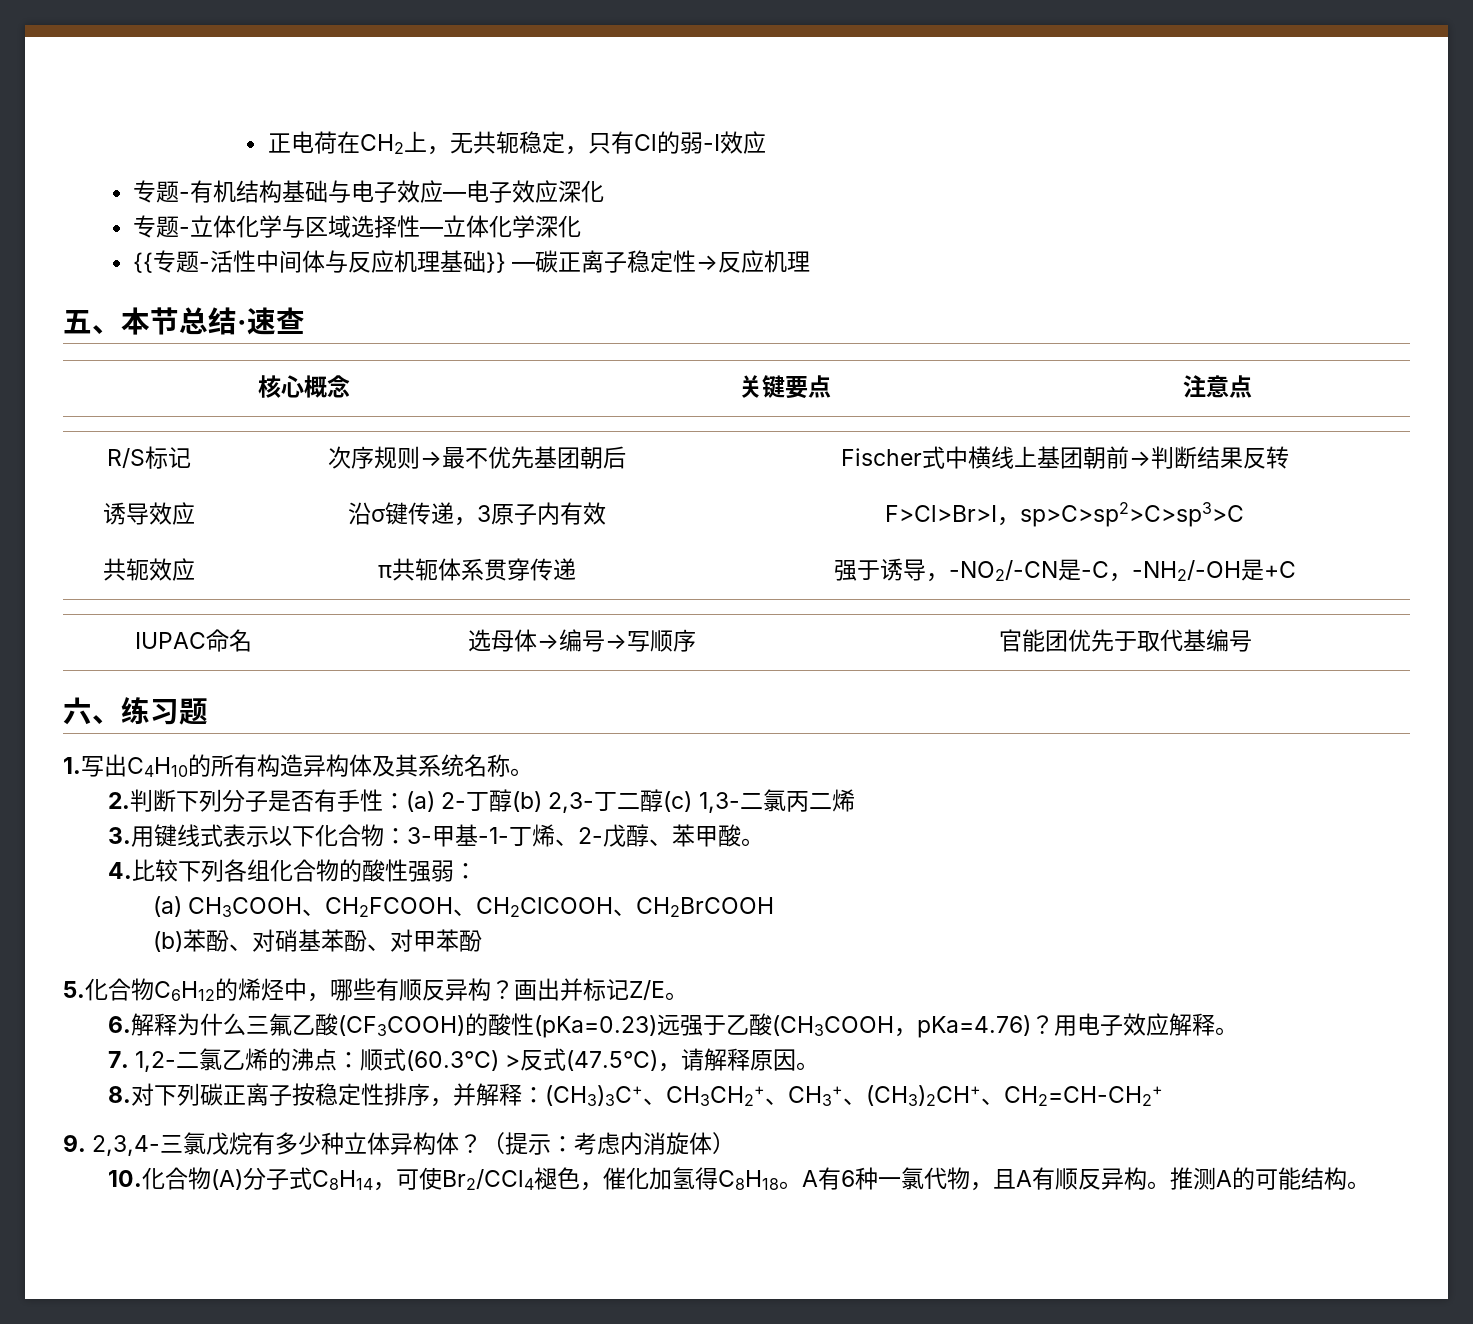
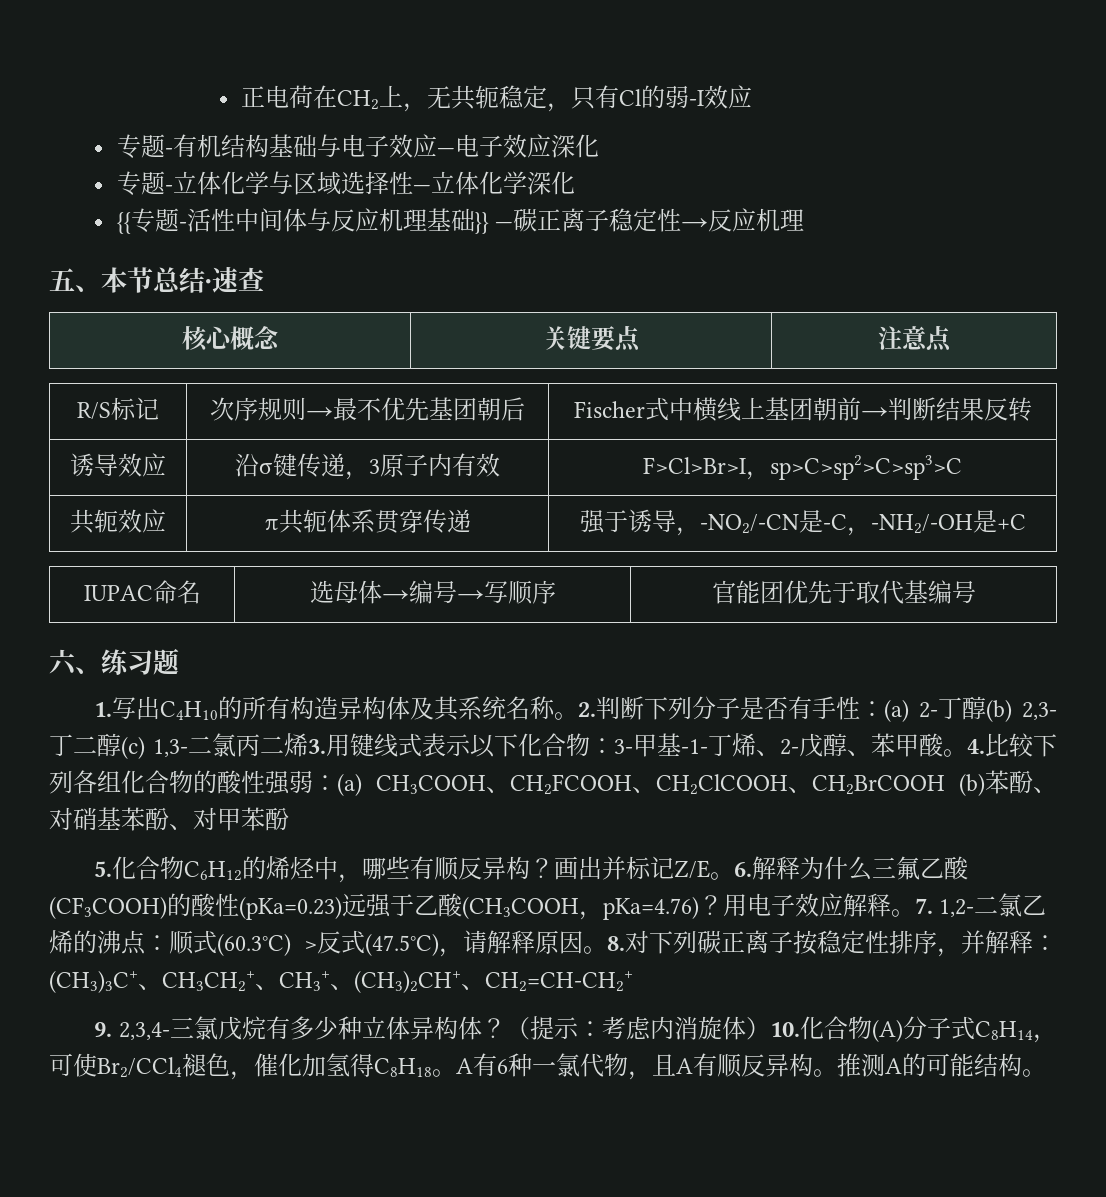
(533, 772) // -> (579, 716) none
(855, 800) // -> (308, 745) none
(764, 842) // -> (967, 753) none
(477, 871) // -> (337, 783) none
(775, 907) // -> (945, 785) none
(688, 996) // -> (735, 876) none
(1238, 1031) // -> (915, 913) none
(820, 1066) // -> (607, 950) none
(736, 1143) // -> (770, 1028) none

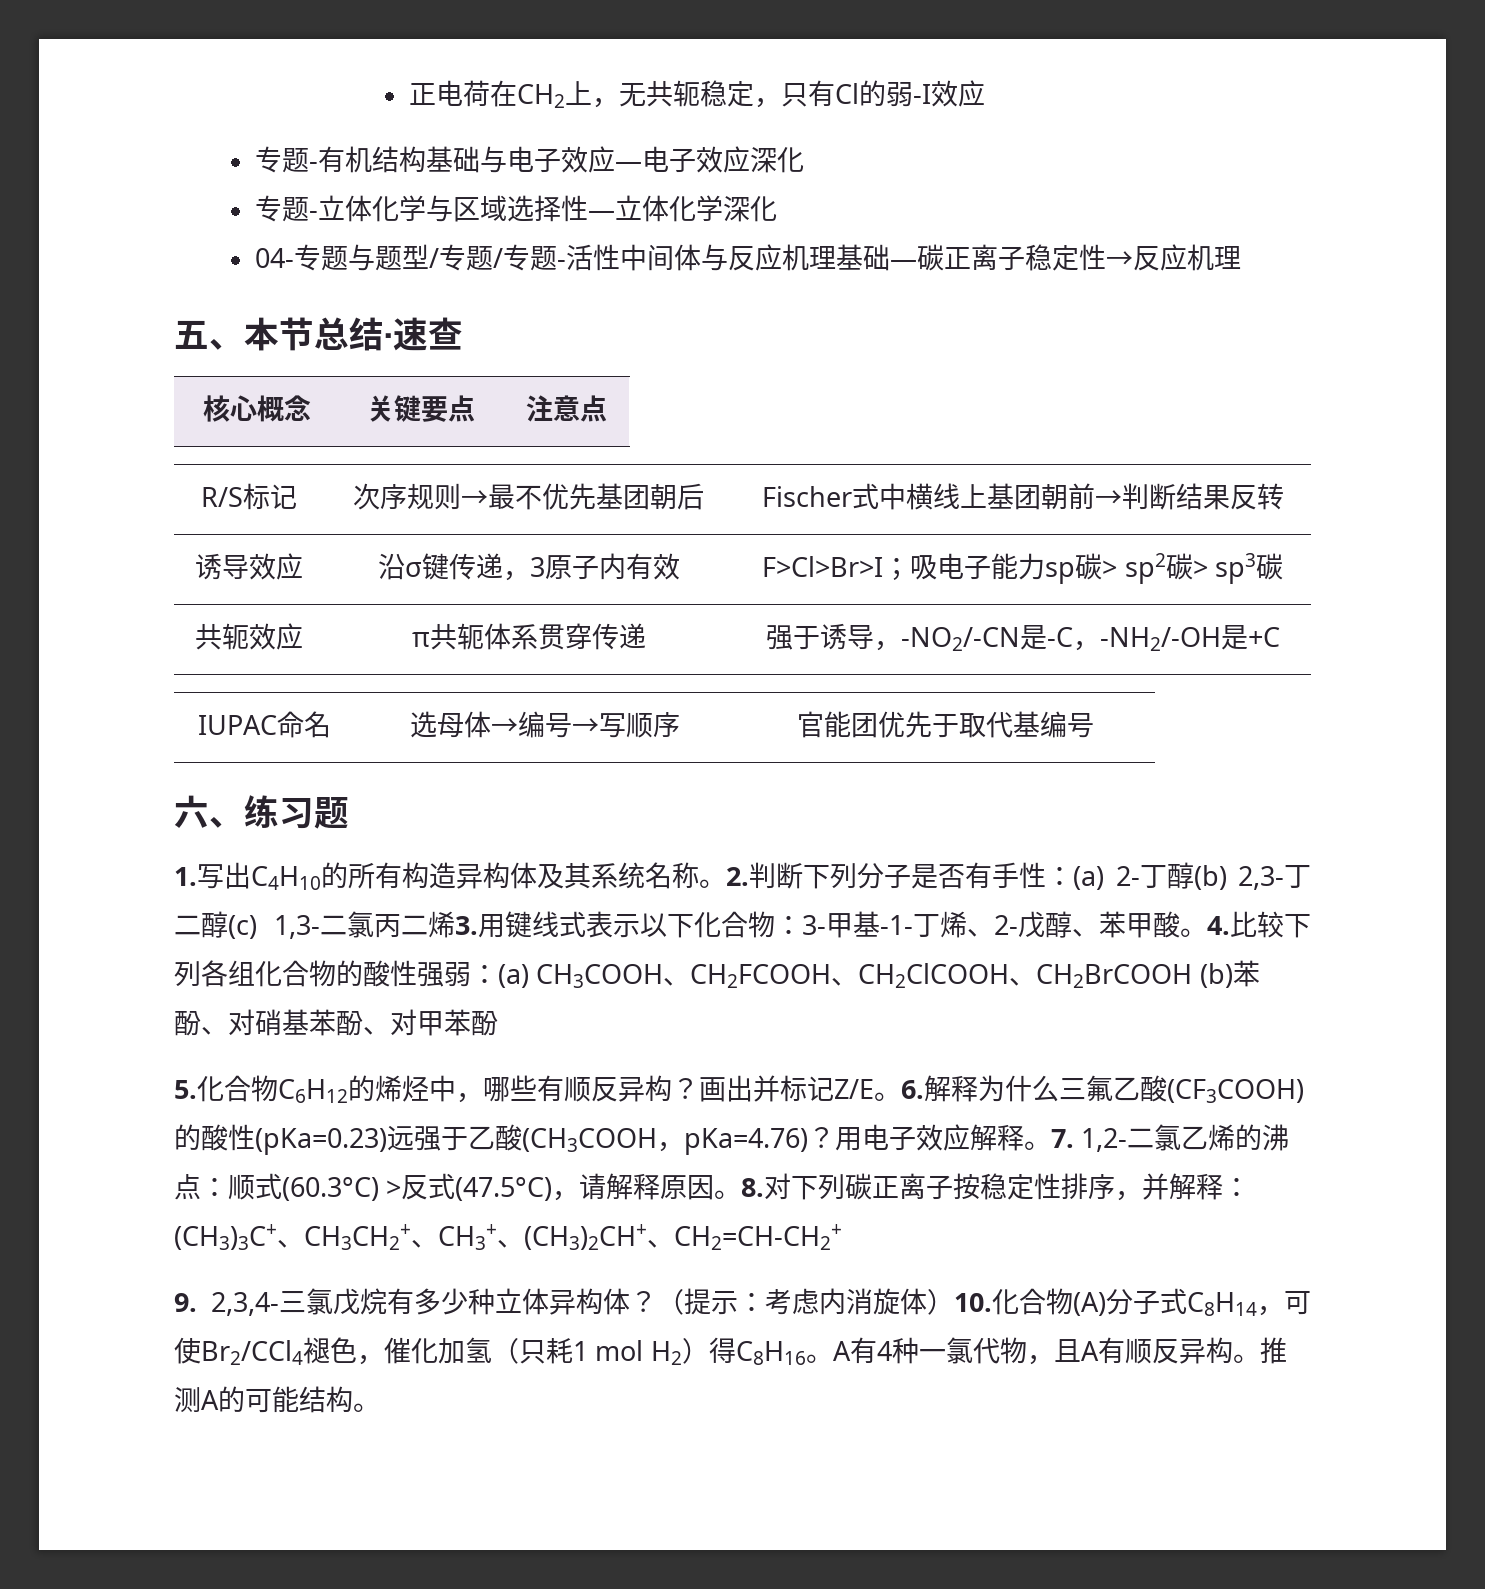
[116,212,131,234] {{ -> [254,244,503,271] 04-专题与题型/专题/
[474,212,489,234] }} -> (890, 257) none
[746,455,962,480] ，sp>C>sp2>C>sp3>C -> [883,553,1283,584] ；吸电子能力sp碳> sp2碳> sp3碳
[350,1053,432,1077] 得C8H18 -> [492,1337,806,1365] （只耗1 mol H2）得C8H16
[497,1059,508,1074] 6 -> [876,1341,892,1361] 4

